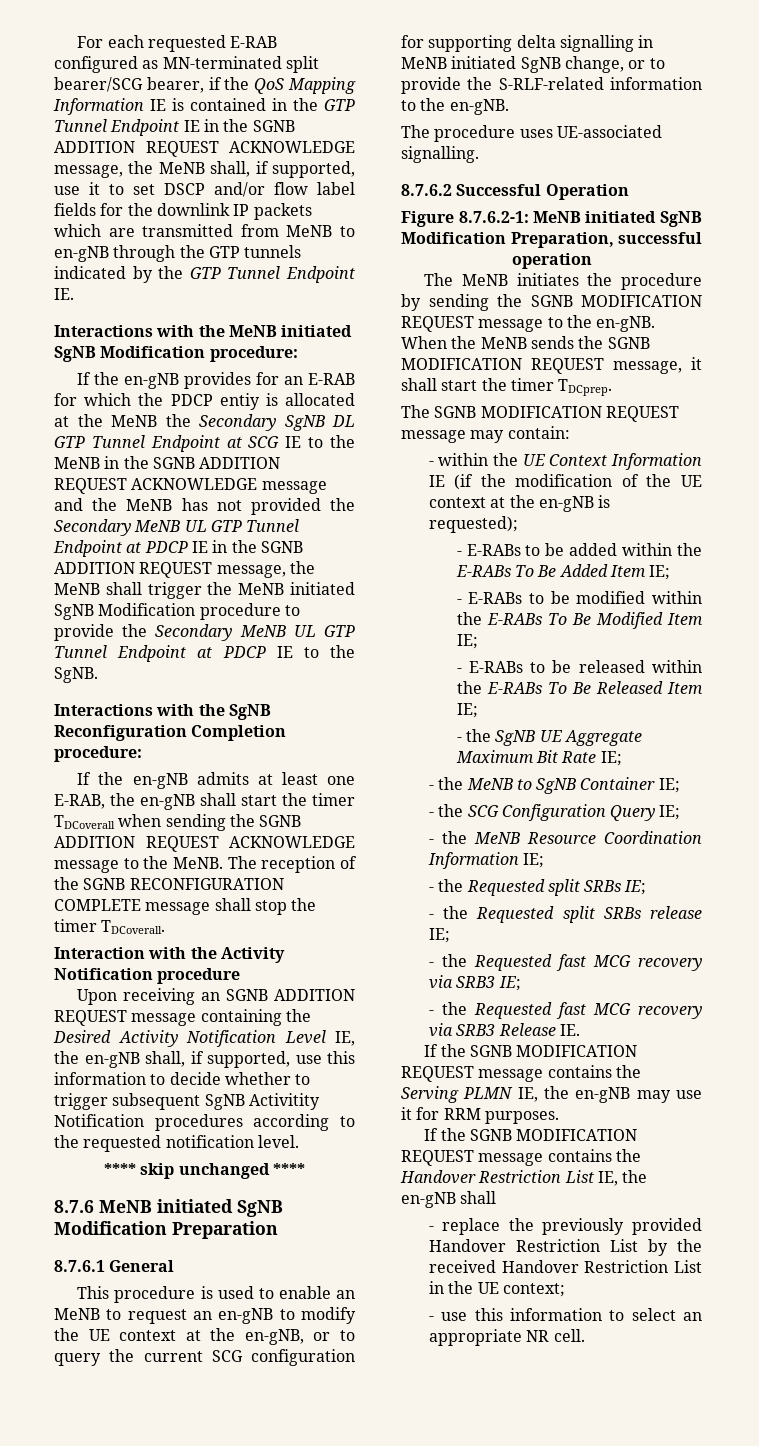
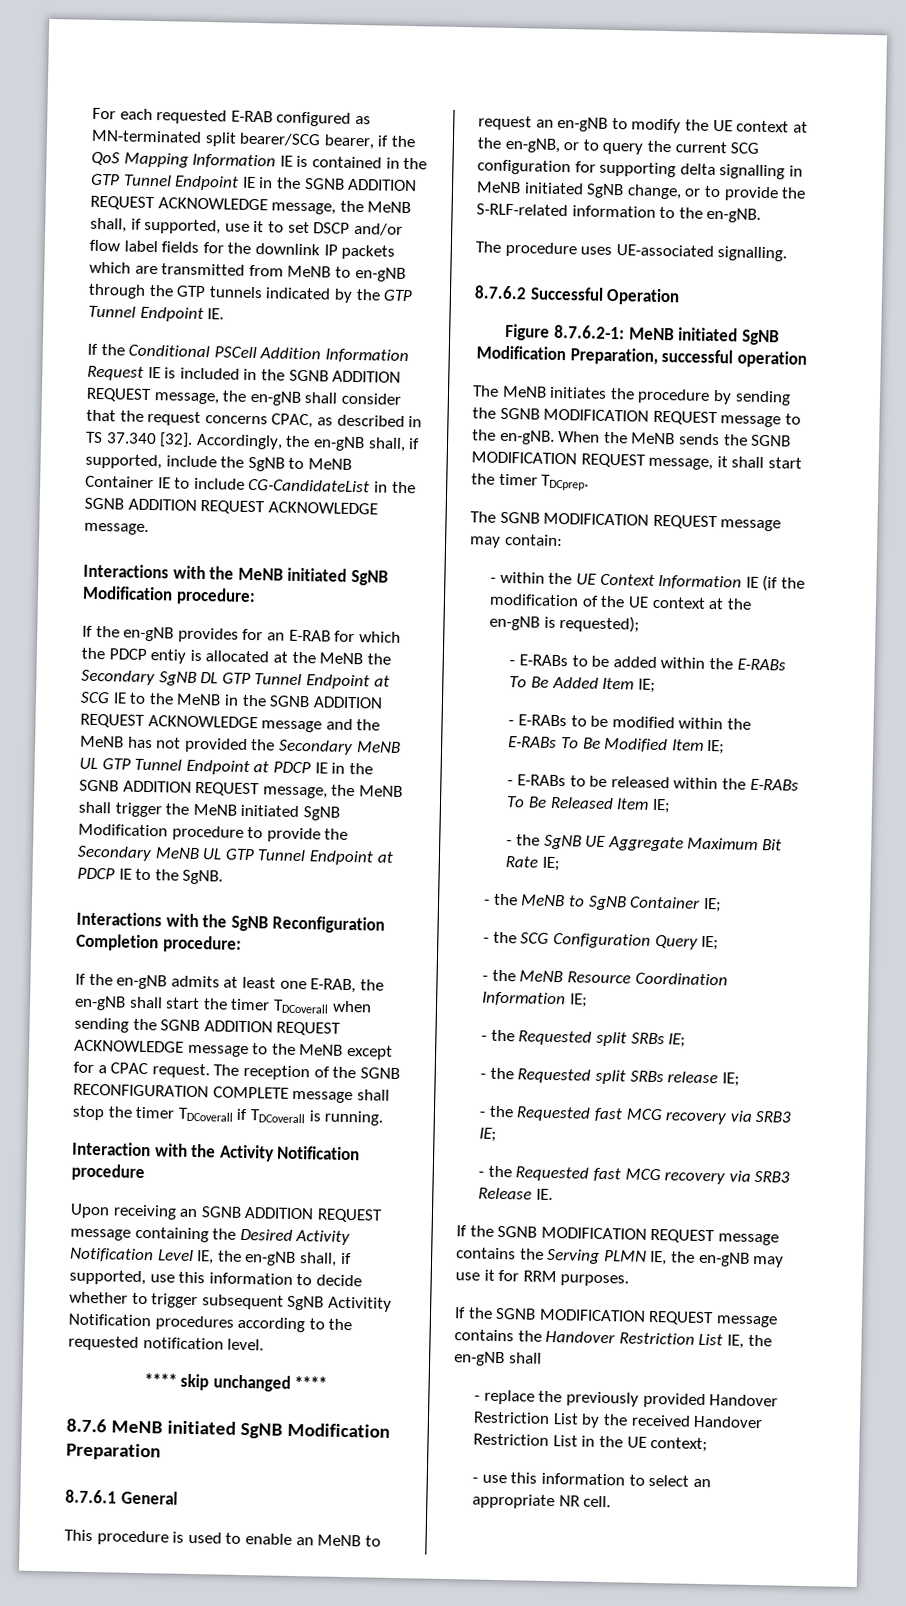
(74, 294) none -> [87,343,409,364] [87,365,402,383] [86,387,401,406] [86,409,423,429] [85,431,421,452] [85,453,352,472] [85,475,416,494] [84,497,378,515] [84,522,149,535] // If the Conditional PSCell Addition Information Request IE is included in the SGNB ADDITION REQUEST message, the en-gNB shall consider that the request concerns CPAC, as described in TS 37.340 [32]. Accordingly, the en-gNB shall, if supported, include the SgNB to MeNB Container IE to include CG-CandidateList in the SGNB ADDITION REQUEST ACKNOWLEDGE message.
[172,857,223,869] MeNB. -> [299,1044,393,1060] [73,1061,210,1079] MeNB except for a CPAC request.
[101,920,166,934] TDCoverall. -> [177,1107,384,1126] TDCoverall if TDCoverall is running.

